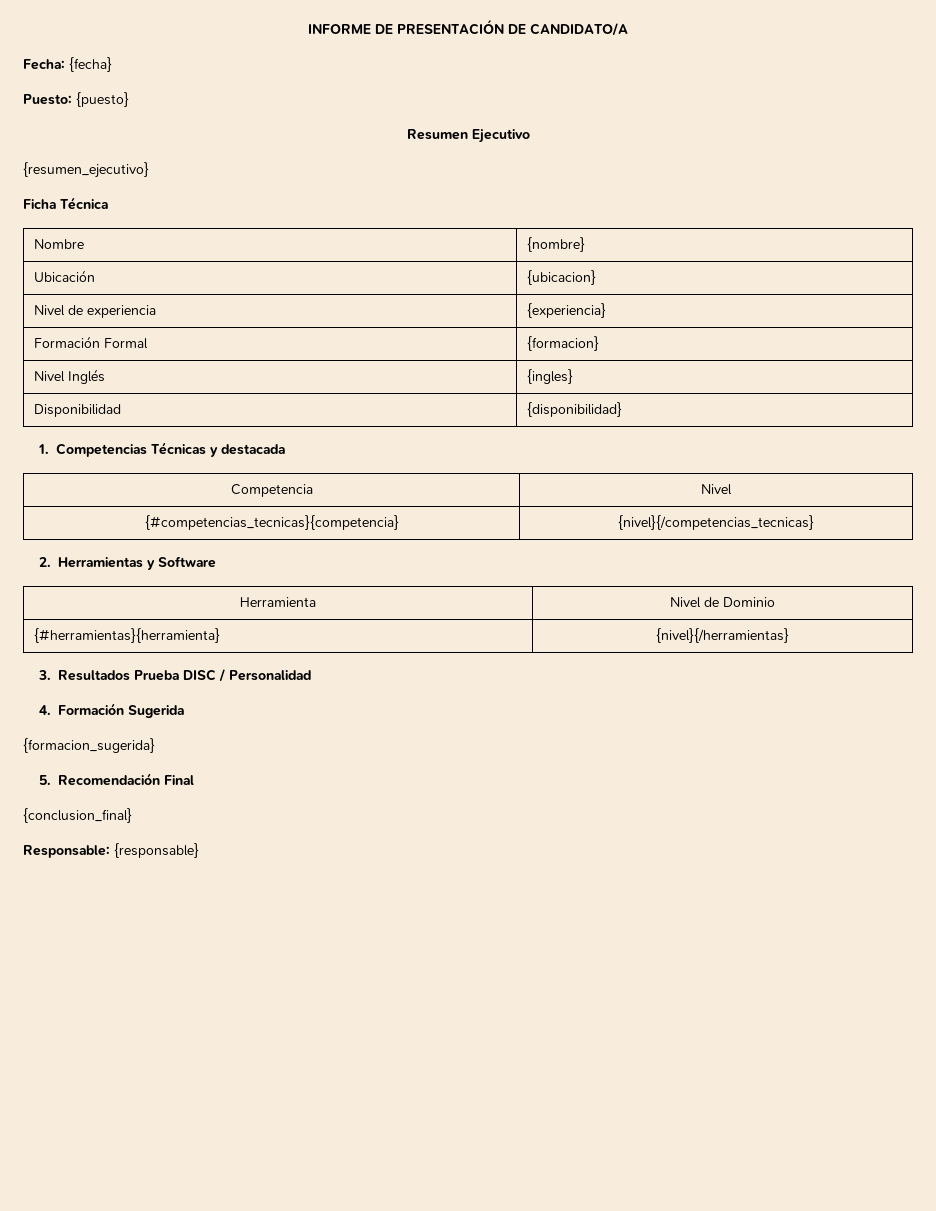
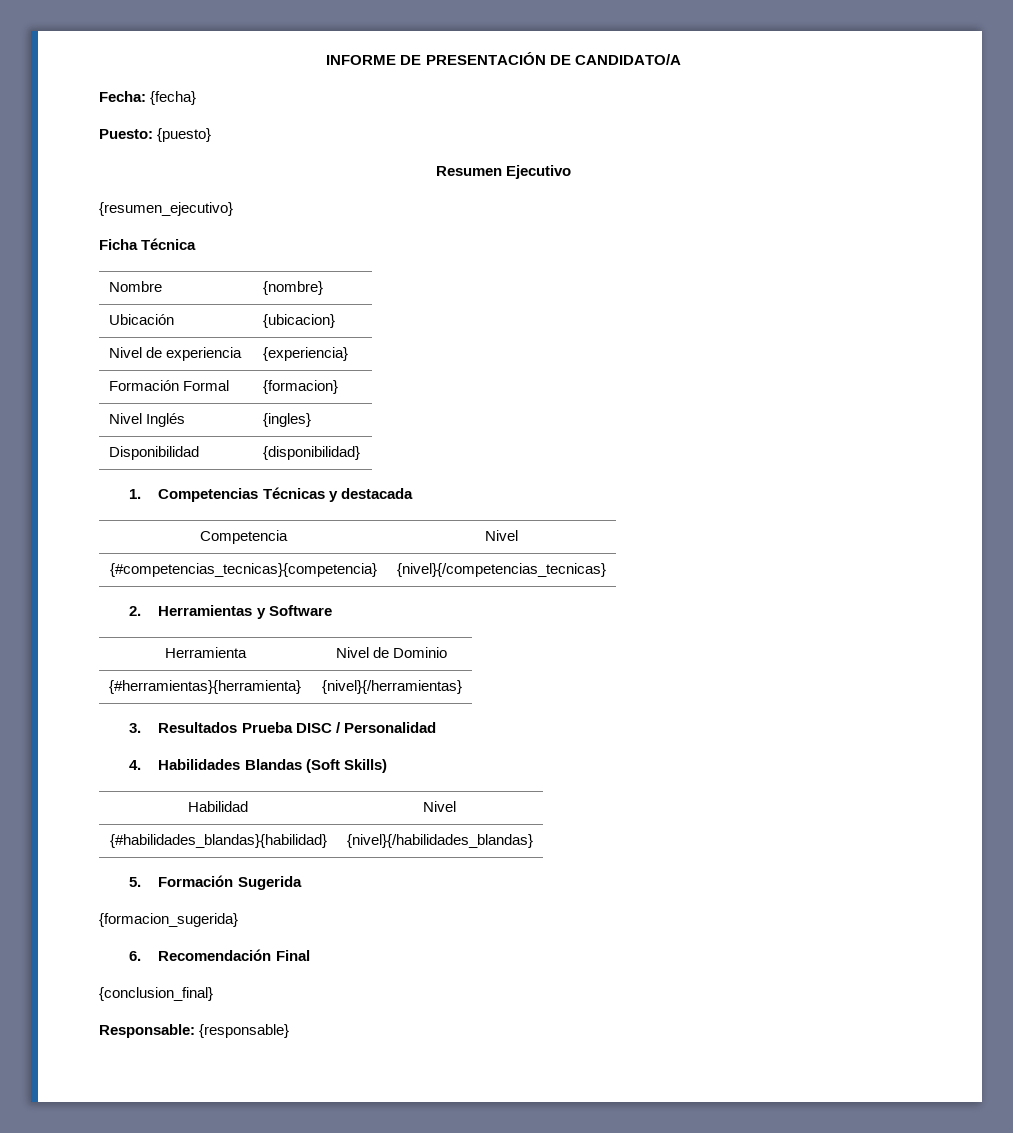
(52, 710) none -> [158,759,387,773] [188,801,248,812] [422,801,456,812] [109,834,327,848] [346,834,533,848] [128,877,141,887] Habilidades Blandas (Soft Skills) // Habilidad | Nivel // {#habilidades_blandas}{habilidad} | {nivel}{/habilidades_blandas} // 5.
[39,775,52,785] 5. -> [128,951,141,961] 6.

